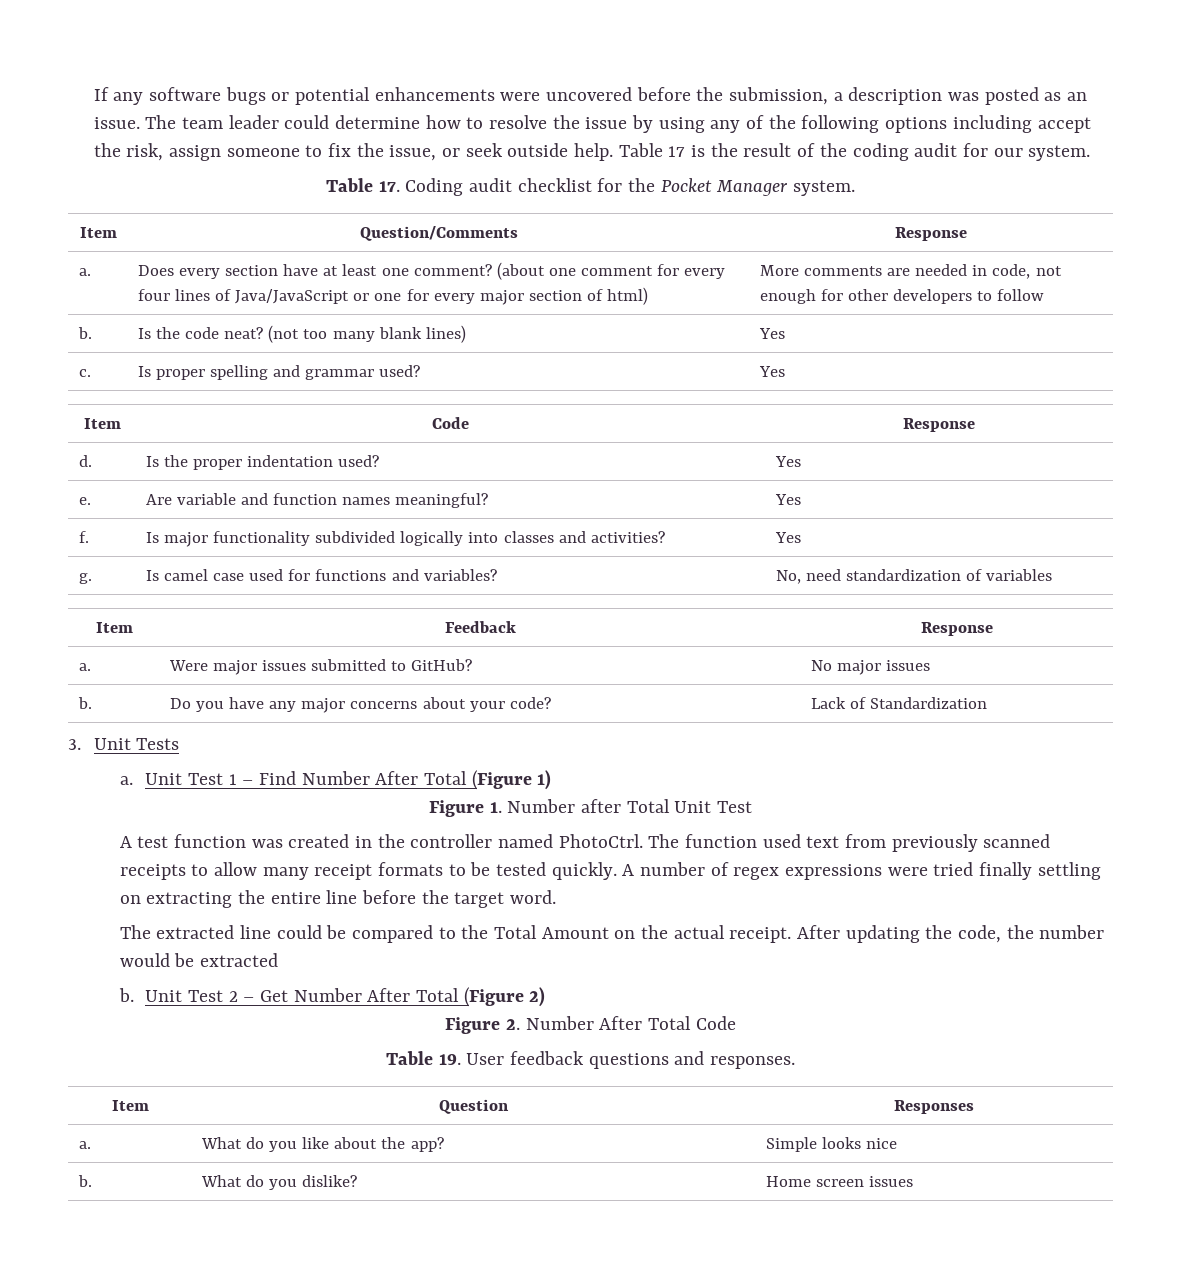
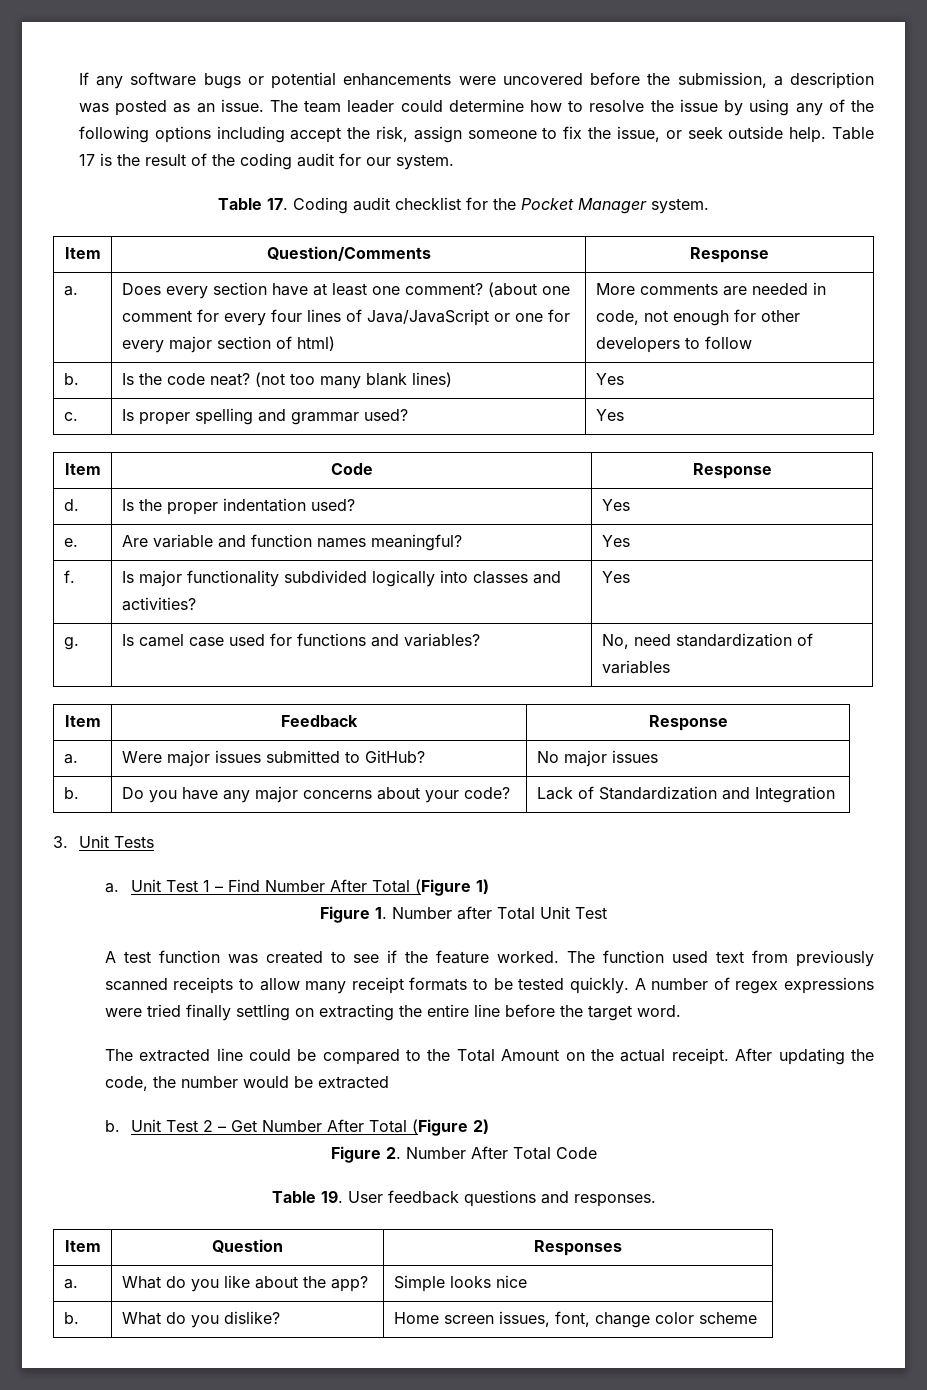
(988, 703) none -> [721,786,835,803] and Integration
[354,834,643,848] in the controller named PhotoCtrl. -> [330,950,560,964] to see if the feature worked.
[869,1176,914,1187] issues -> [498,1311,757,1328] issues, font, change color scheme

